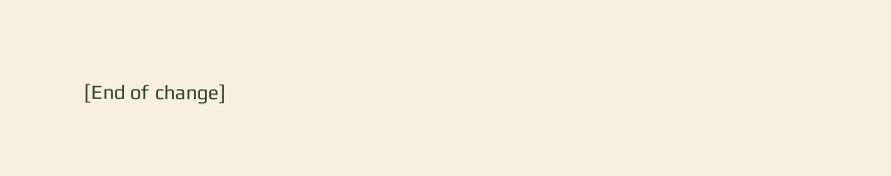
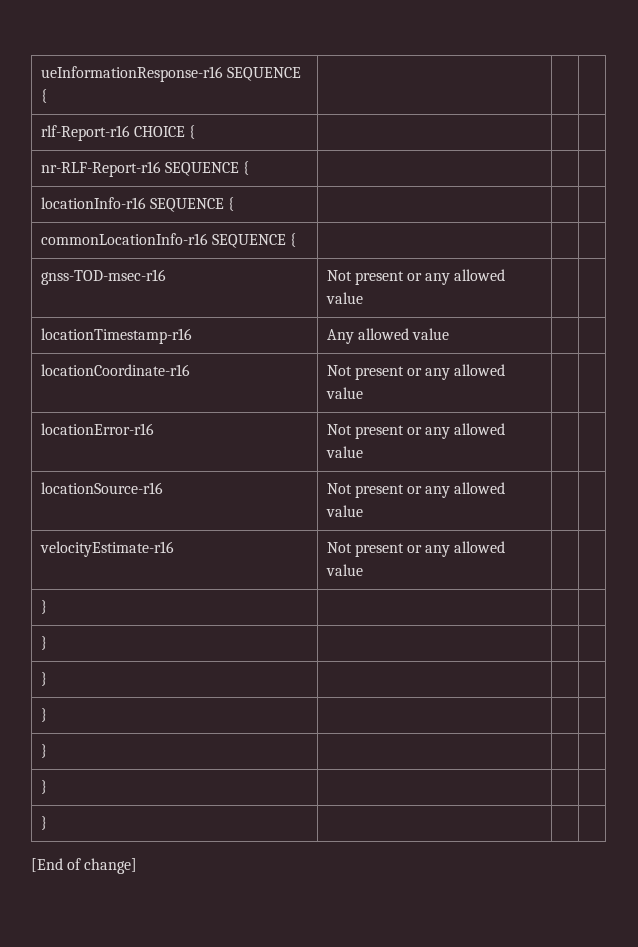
(83, 93) none -> [40,66,301,82] [40,89,47,103] [40,125,196,141] [40,161,250,177] [40,197,235,212] [40,233,297,248] [40,269,166,285] [326,269,506,285] [325,292,363,304] [40,328,192,344] [326,328,450,344] [40,364,190,376] [326,364,506,380] [325,387,363,399] [40,423,154,435] [326,423,506,439] [325,446,363,458] [40,482,163,494] [326,482,506,498] [325,505,363,517] [39,541,174,557] [326,541,506,557] [325,564,363,576] [40,600,47,614] [40,636,47,650] [40,672,47,686] [40,708,47,722] [40,744,47,758] [40,780,47,794] [40,816,47,830] ueInformationResponse-r16 SEQUENCE { | | | // rlf-Report-r16 CHOICE { | | | // nr-RLF-Report-r16 SEQUENCE { | | | // locationInfo-r16 SEQUENCE { | | | // commonLocationInfo-r16 SEQUENCE { | | | // gnss-TOD-msec-r16 | Not present or any allowed value | | // locationTimestamp-r16 | Any allowed value | | // locationCoordinate-r16 | Not present or any allowed value | | // locationError-r16 | Not present or any allowed value | | // locationSource-r16 | Not present or any allowed value | | // velocityEstimate-r16 | Not present or any allowed value | | // } | | | // } | | | // } | | | // } | | | // } | | | // } | | | // } | | | //

